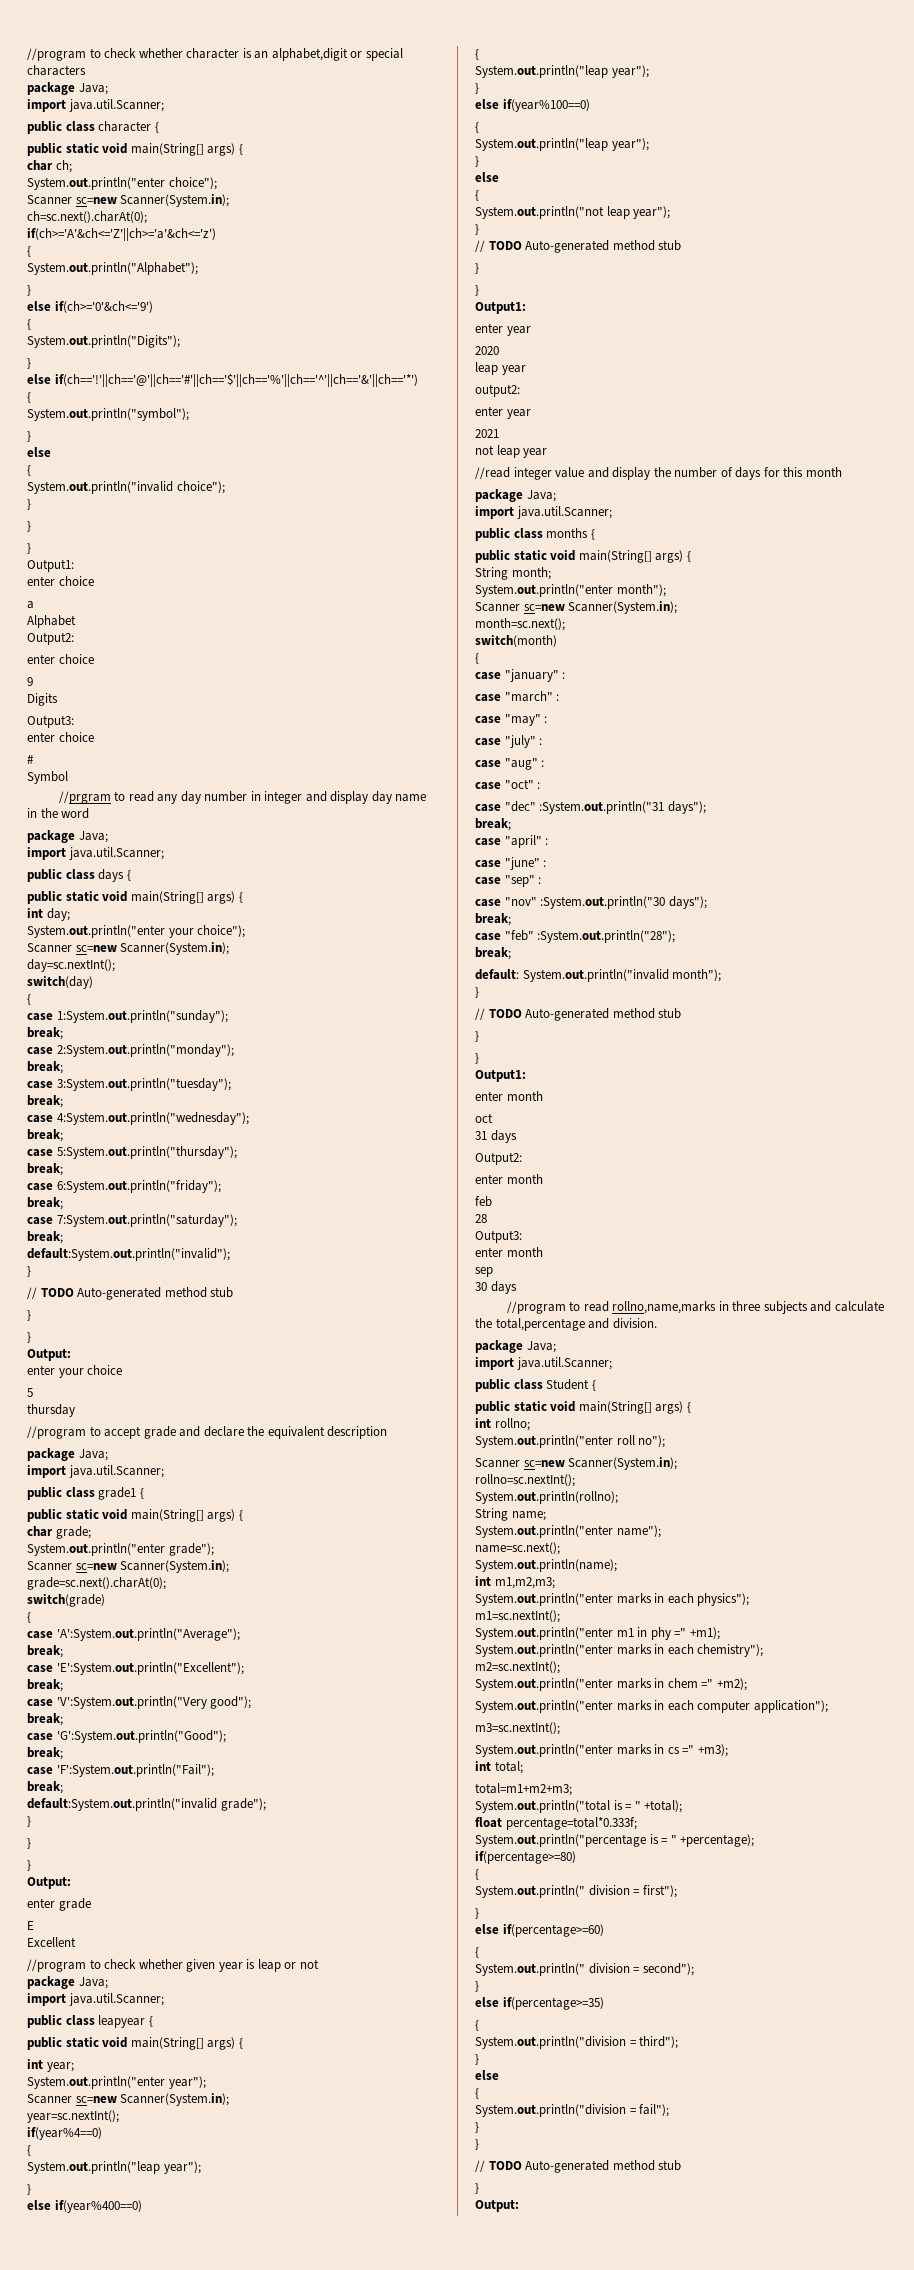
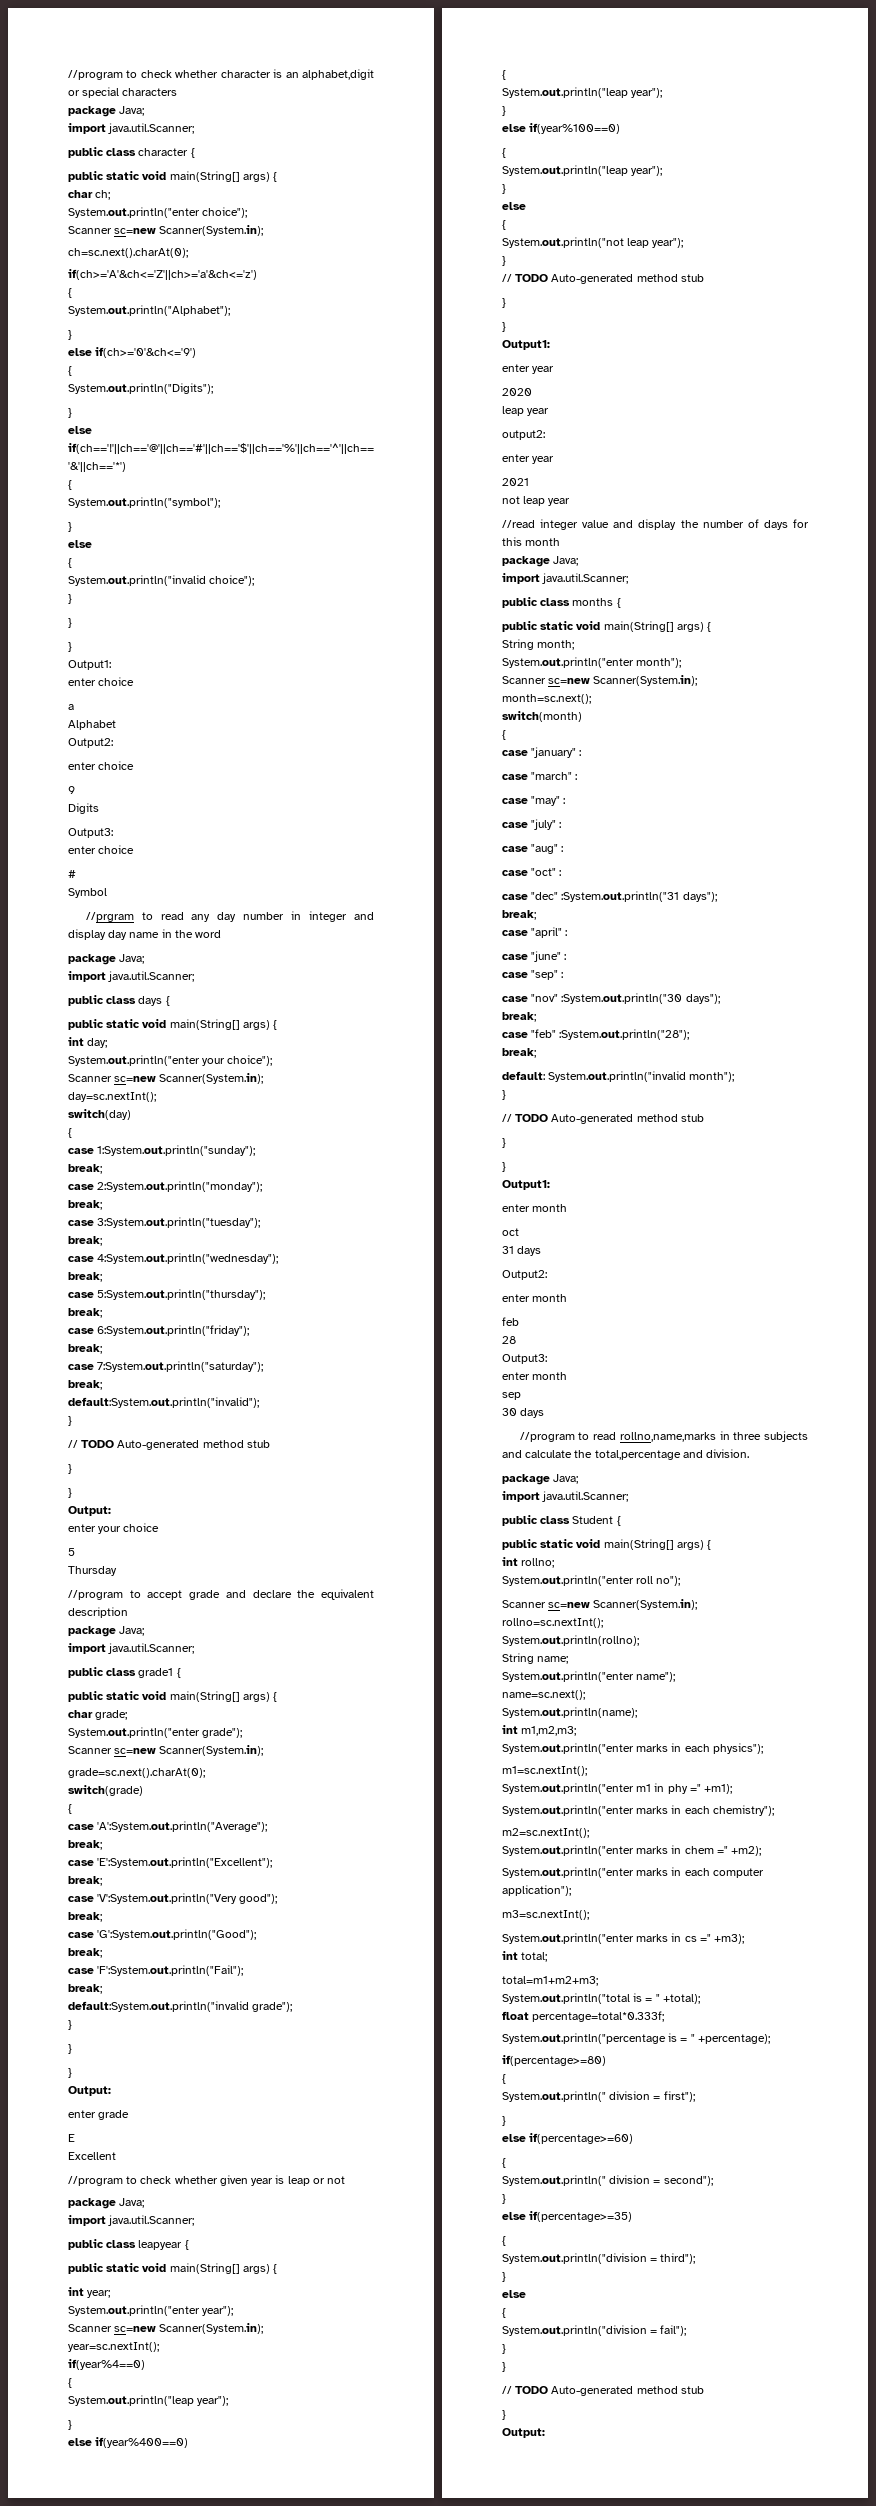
[27,1404,75,1417] thursday -> [68,1566,117,1576] Thursday

